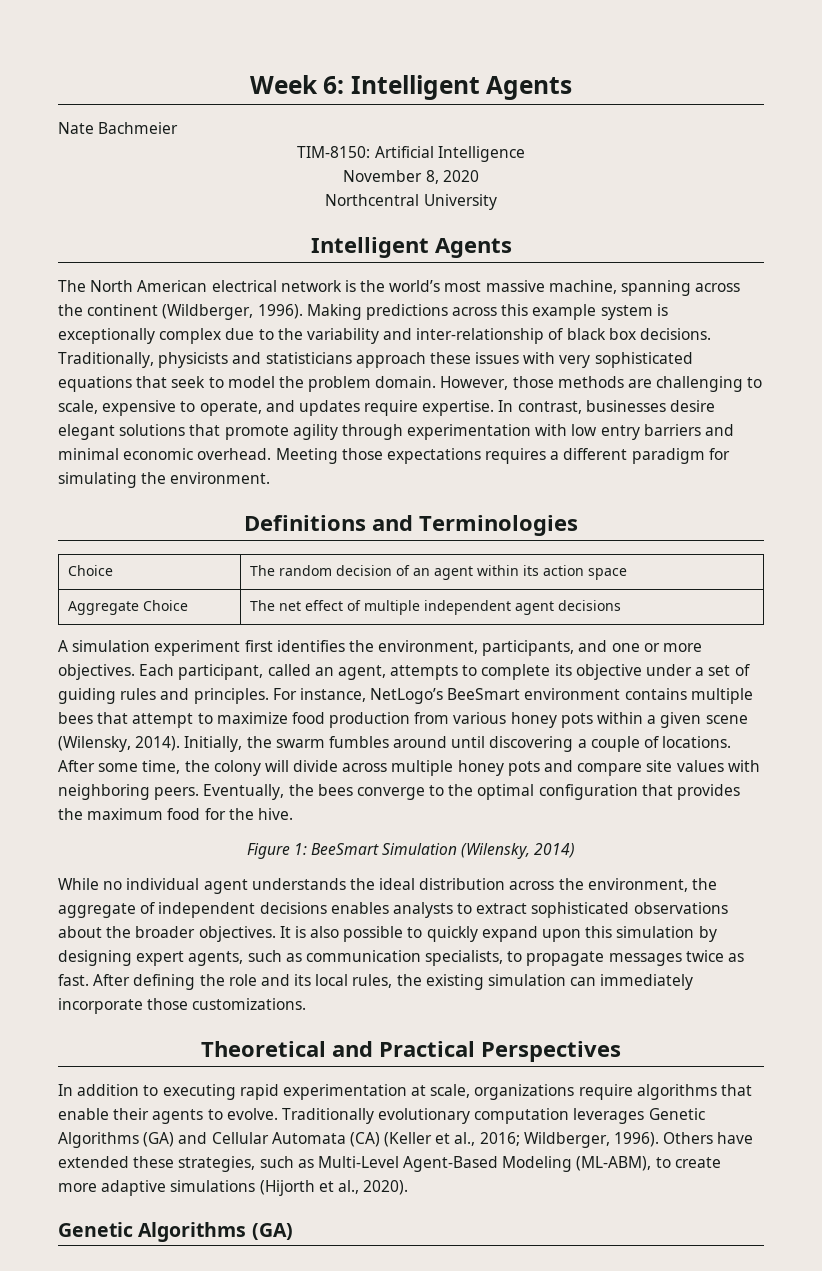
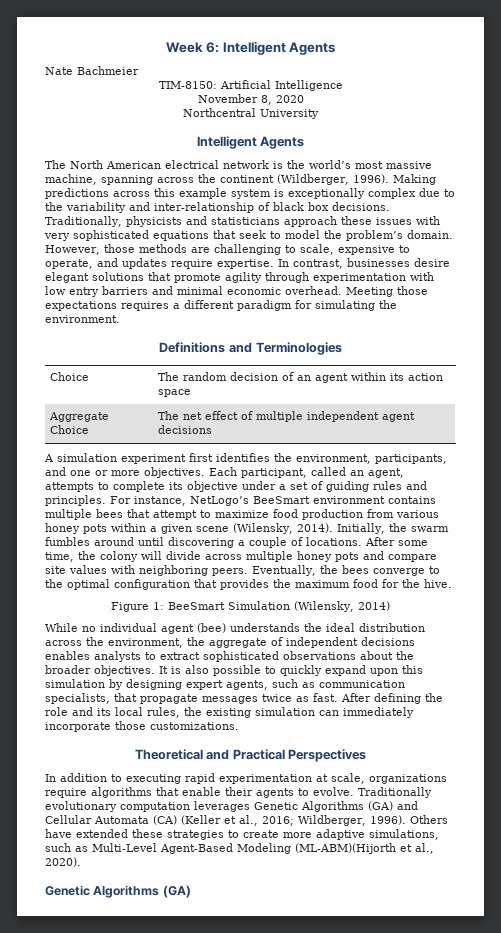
[308,376,372,392] problem -> [346,230,403,241] problem’s
(248, 886) none -> [197,623,226,633] (bee)
[507,951,523,962] to -> [114,693,137,702] that
[178,1156,256,1172] strategies, -> [167,829,439,840] strategies to create more adaptive simulations,
[576,1156,721,1171] [58,1180,315,1196] (ML-ABM), to create more adaptive simulations (Hijorth -> [295,843,396,854] (ML-ABM)(Hijorth

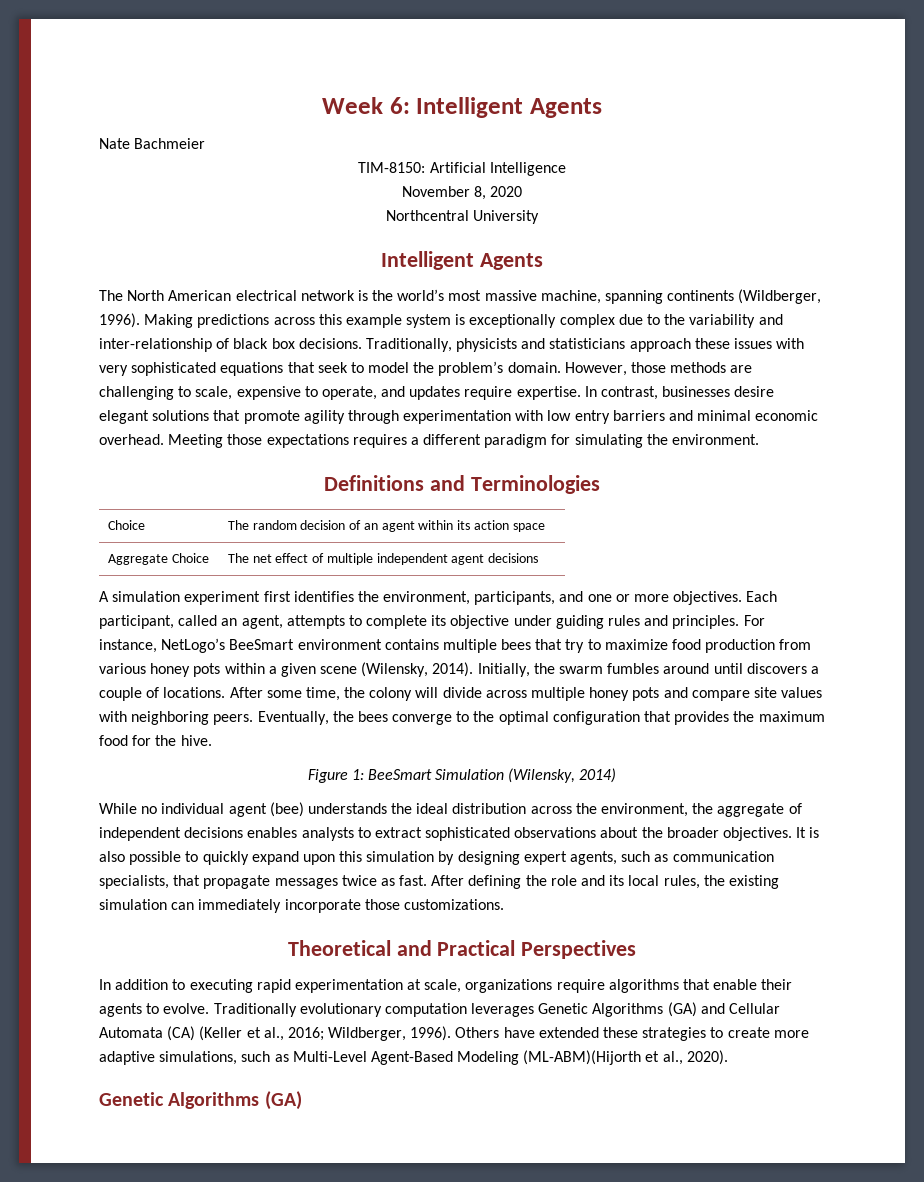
[157,174,274,183] across the continent -> [667,290,735,301] continents
[279,481,323,490] a set of -> (552, 620) none
[153,510,197,520] attempt -> [565,639,585,653] try
[168,537,234,548] discovering -> [746,663,807,674] discovers

